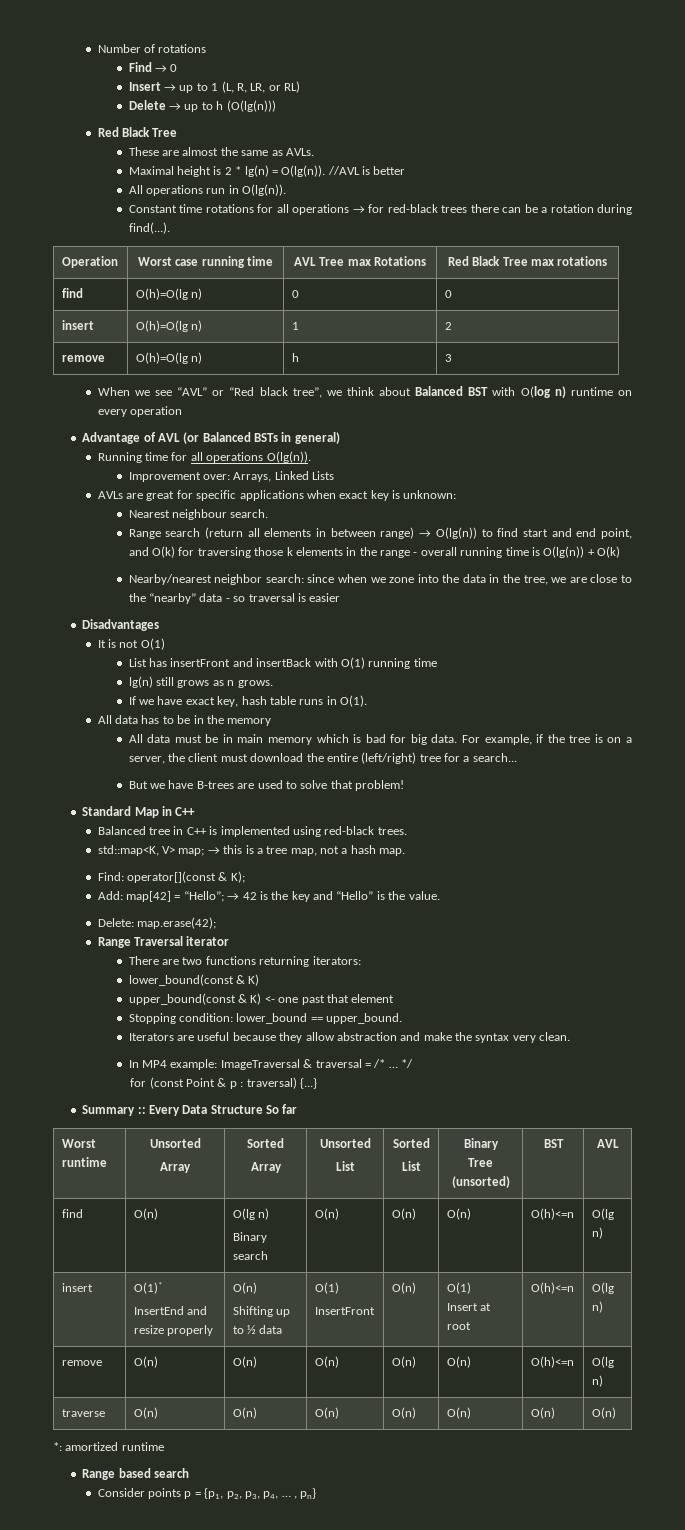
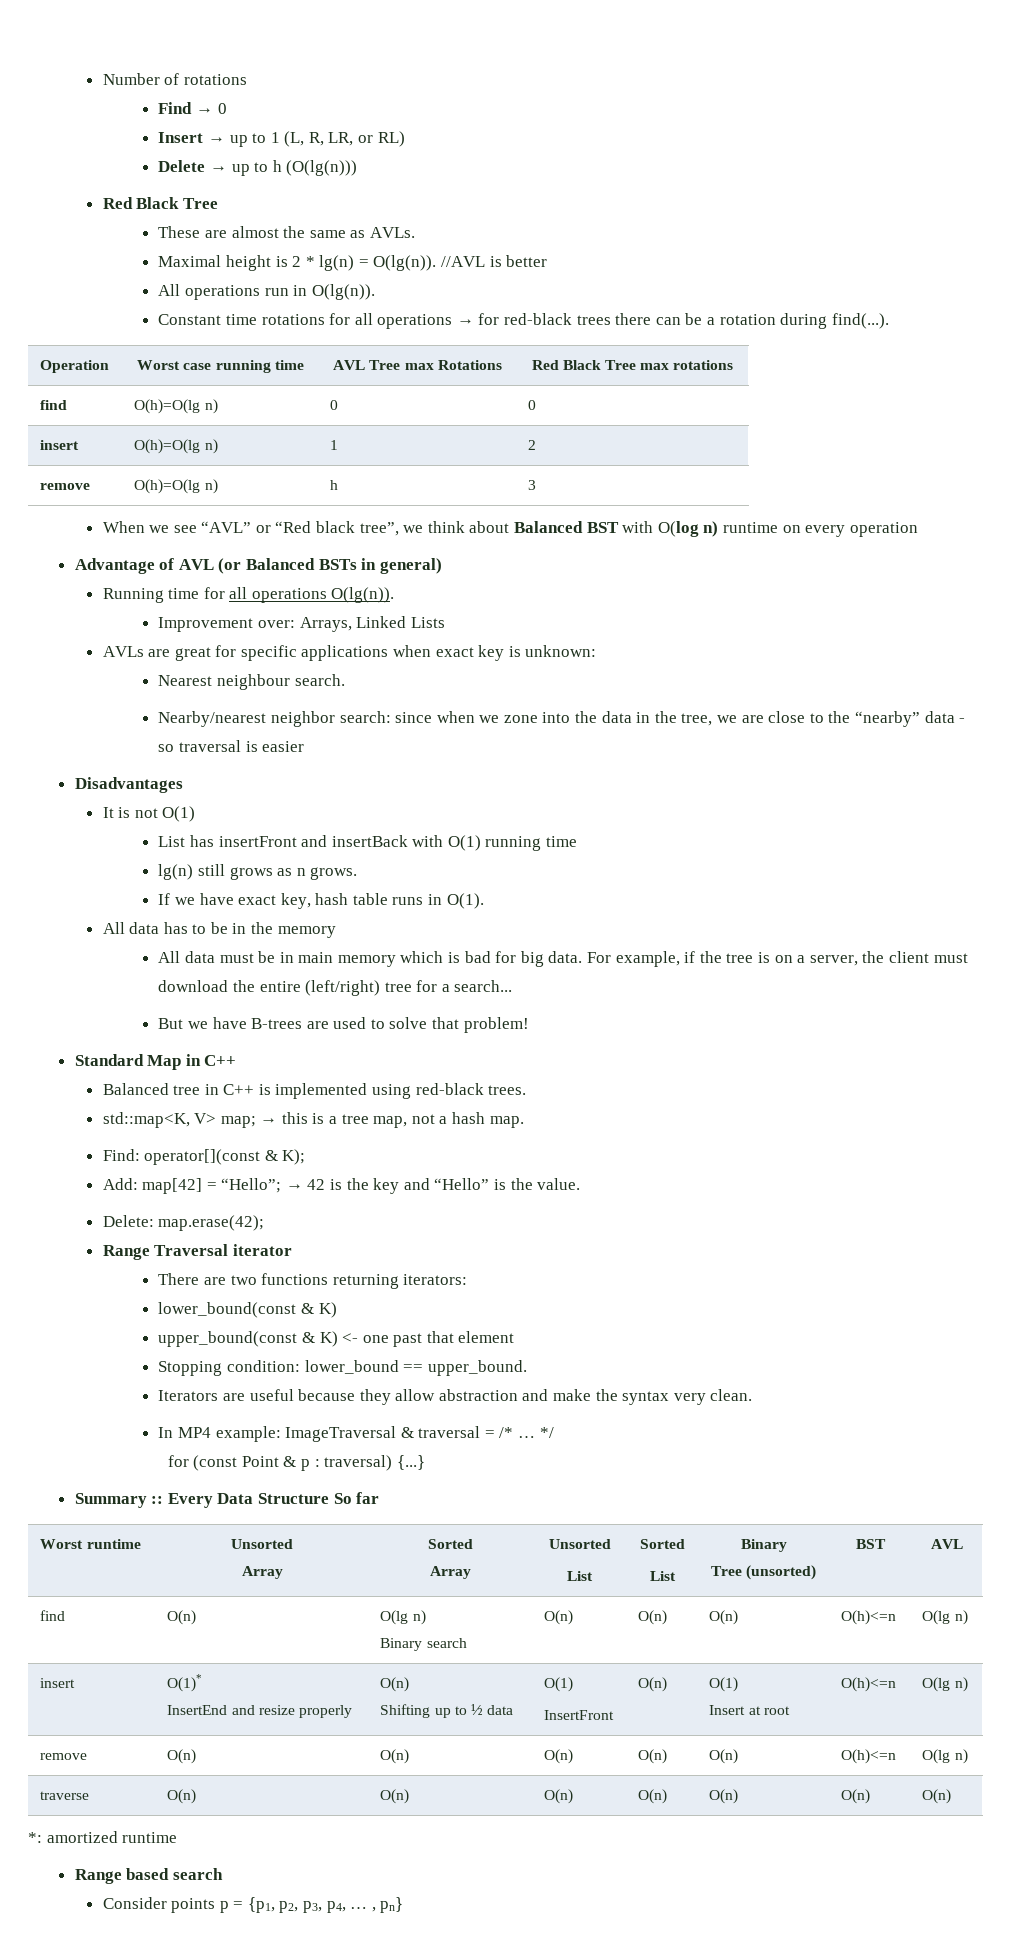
[128,527,632,539] [128,546,620,558] // Range search (return all elements in between range) → O(lg(n)) to find start and end point, and O(k) for traversing those k elements in the range - overall running time is O(lg(n)) + O(k) -> (345, 680) none

